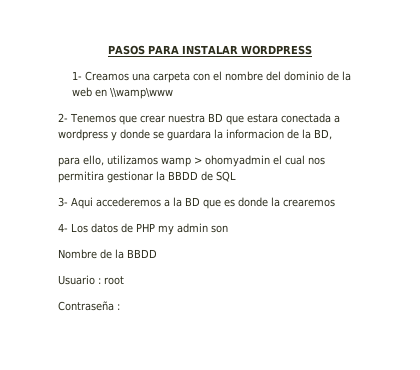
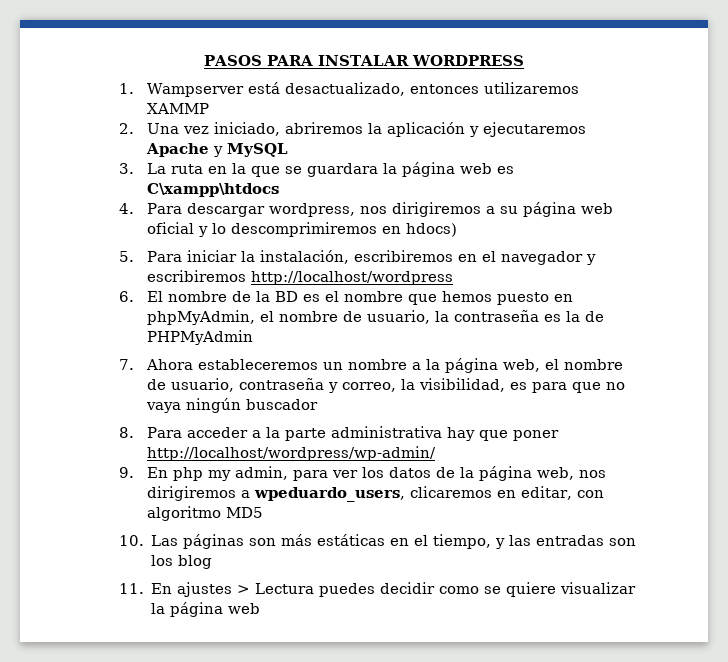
[71,71,351,83] [71,87,173,99] [58,113,340,125] [58,129,332,141] [58,155,325,167] [58,171,236,183] [58,197,335,209] [58,223,228,235] [58,249,157,259] [58,275,124,285] [58,301,120,311] 1- Creamos una carpeta con el nombre del dominio de la web en \\wamp\www // 2- Tenemos que crear nuestra BD que estara conectada a wordpress y donde se guardara la informacion de la BD, // para ello, utilizamos wamp > ohomyadmin el cual nos permitira gestionar la BBDD de SQL // 3- Aqui accederemos a la BD que es donde la crearemos // 4- Los datos de PHP my admin son // Nombre de la BBDD // Usuario : root // Contraseña : -> [118,82,579,97] [146,103,209,114] [118,122,586,137] [145,143,288,157] [118,162,514,177] [146,183,279,197] [118,202,613,217] [146,222,457,237] [118,250,596,265] [146,270,453,285] [118,291,573,305] [146,310,604,325] [146,330,253,345] [118,358,623,373] [146,378,625,393] [145,398,318,413] [118,426,559,441] [146,446,436,461] [118,466,606,481] [146,486,604,502] [146,506,263,521] [118,534,637,549] [151,555,213,569] [118,582,637,597] [151,602,261,617] 1. Wampserver está desactualizado, entonces utilizaremos XAMMP // 2. Una vez iniciado, abriremos la aplicación y ejecutaremos Apache y MySQL // 3. La ruta en la que se guardara la página web es C\xampp\htdocs // 4. Para descargar wordpress, nos dirigiremos a su página web oficial y lo descomprimiremos en hdocs) // 5. Para iniciar la instalación, escribiremos en el navegador y escribiremos http://localhost/wordpress // 6. El nombre de la BD es el nombre que hemos puesto en phpMyAdmin, el nombre de usuario, la contraseña es la de PHPMyAdmin // 7. Ahora estableceremos un nombre a la página web, el nombre de usuario, contraseña y correo, la visibilidad, es para que no vaya ningún buscador // 8. Para acceder a la parte administrativa hay que poner http://localhost/wordpress/wp-admin/ // 9. En php my admin, para ver los datos de la página web, nos dirigiremos a wpeduardo_users, clicaremos en editar, con algoritmo MD5 // 10. Las páginas son más estáticas en el tiempo, y las entradas son los blog // 11. En ajustes > Lectura puedes decidir como se quiere visualizar la página web

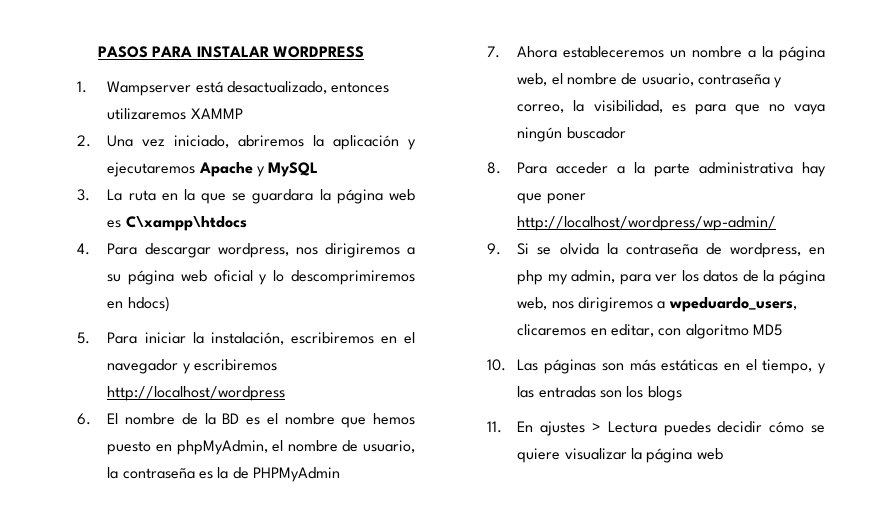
[146,467,168,478] En -> [517,243,825,258] Si se olvida la contraseña de wordpress, en
[178,555,213,569] blog -> [647,386,682,401] blogs
[439,586,480,594] como -> [769,421,805,433] cómo

